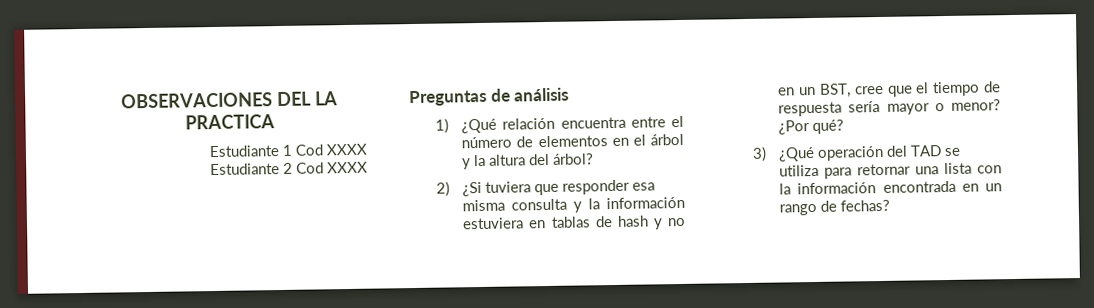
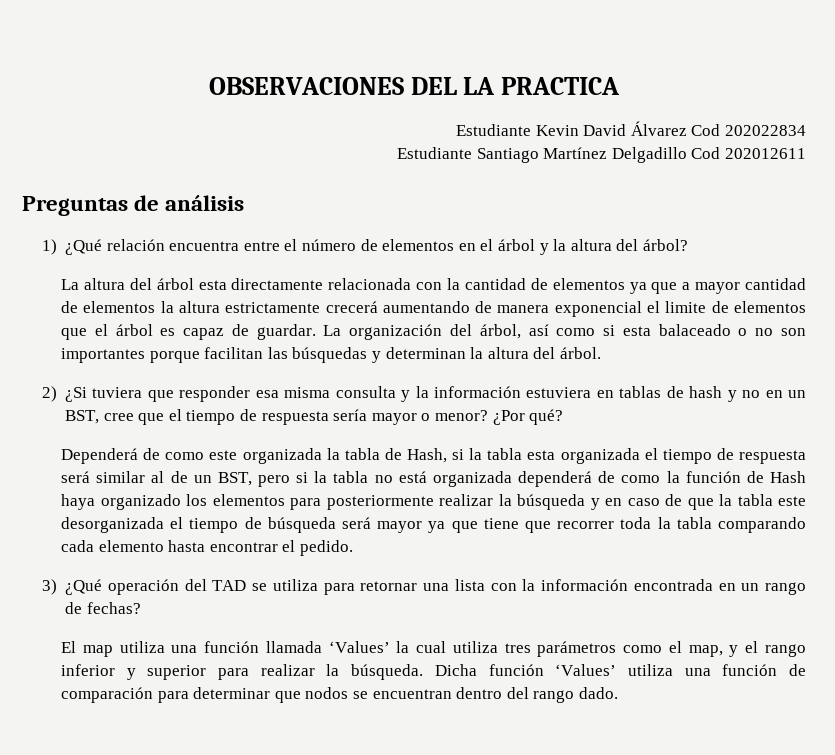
[282,143,367,156] [210,161,368,176] 1 Cod XXXX // Estudiante 2 Cod XXXX -> [535,121,807,136] [397,147,806,163] Kevin David Álvarez Cod 202022834 // Estudiante Santiago Martínez Delgadillo Cod 202012611
(595, 159) none -> [61,278,807,294] [61,301,806,317] [61,324,807,340] [61,347,601,363] // La altura del árbol esta directamente relacionada con la cantidad de elementos ya que a mayor cantidad de elementos la altura estrictamente crecerá aumentando de manera exponencial el limite de elementos que el árbol es capaz de guardar. La organización del árbol, así como si esta balaceado o no son importantes porque facilitan las búsquedas y determinan la altura del árbol.
(845, 127) none -> [61,448,806,464] [61,471,806,487] [61,494,807,510] [61,517,806,533] [61,540,353,556] // Dependerá de como este organizada la tabla de Hash, si la tabla esta organizada el tiempo de respuesta será similar al de un BST, pero si la tabla no está organizada dependerá de como la función de Hash haya organizado los elementos para posteriormente realizar la búsqueda y en caso de que la tabla este desorganizada el tiempo de búsqueda será mayor ya que tiene que recorrer toda la tabla comparando cada elemento hasta encontrar el pedido.
(891, 205) none -> [61,641,806,657] [61,664,806,680] [61,687,618,703] // El map utiliza una función llamada ‘Values’ la cual utiliza tres parámetros como el map, y el rango inferior y superior para realizar la búsqueda. Dicha función ‘Values’ utiliza una función de comparación para determinar que nodos se encuentran dentro del rango dado.

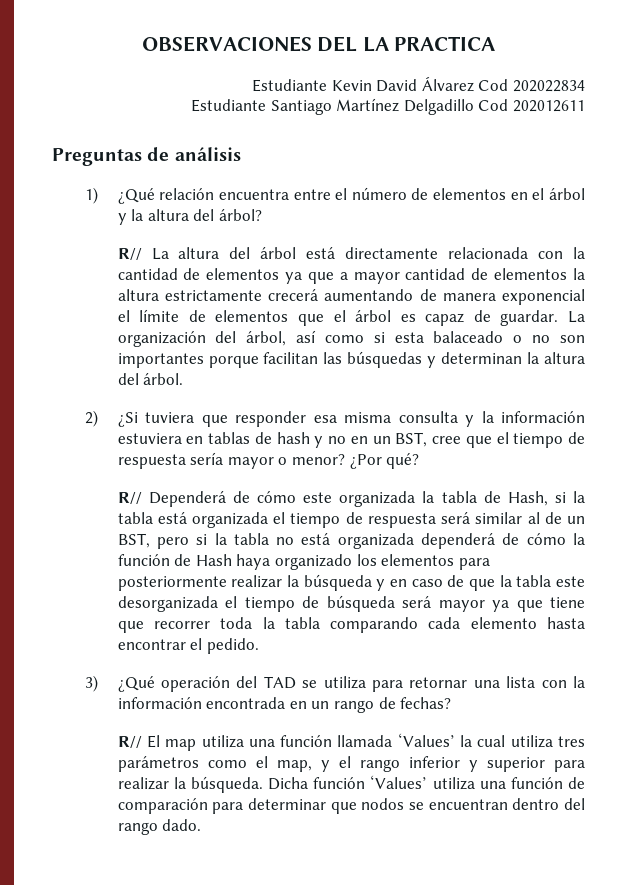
(688, 245) none -> [117,248,142,260] R//
[198,280,227,290] esta -> [306,247,336,259] está
[665,301,707,313] limite -> [139,309,180,322] límite
(564, 417) none -> [117,492,142,504] R//
[165,452,205,460] como -> [257,491,297,503] cómo
[527,450,556,460] esta -> [157,512,187,524] está
[621,475,661,483] como -> [526,533,566,545] cómo
(141, 608) none -> [117,736,142,748] R//

